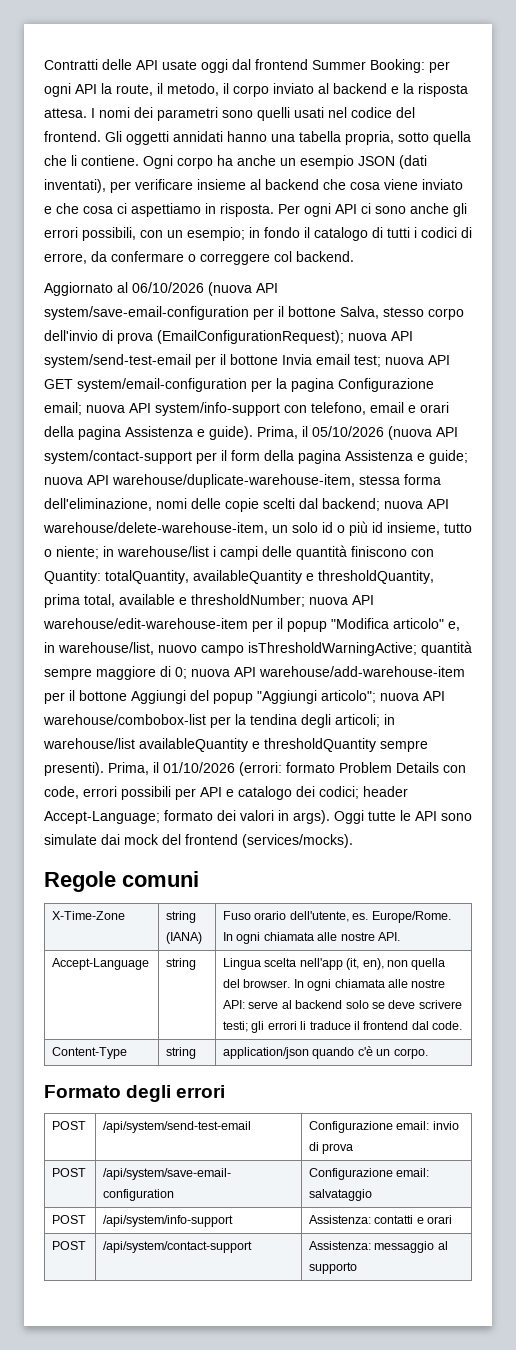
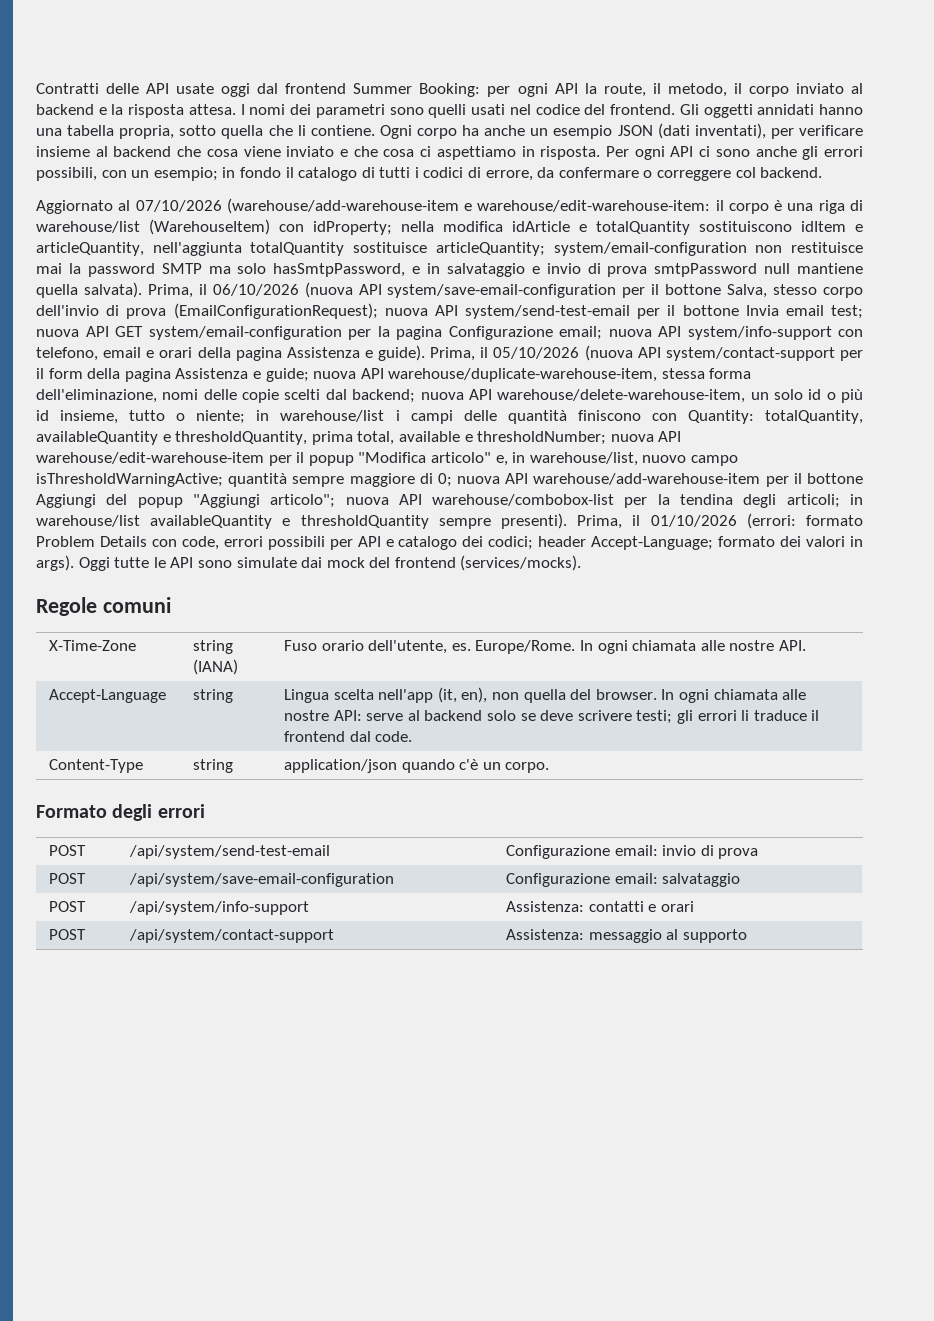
(128, 287) none -> [135,198,863,214] [36,219,863,235] [36,242,863,256] [36,263,863,277] [36,282,207,298] 07/10/2026 (warehouse/add-warehouse-item e warehouse/edit-warehouse-item: il corpo è una riga di warehouse/list (WarehouseItem) con idProperty; nella modifica idArticle e totalQuantity sostituiscono idItem e articleQuantity, nell'aggiunta totalQuantity sostituisce articleQuantity; system/email-configuration non restituisce mai la password SMTP ma solo hasSmtpPassword, e in salvataggio e invio di prova smtpPassword null mantiene quella salvata). Prima, il

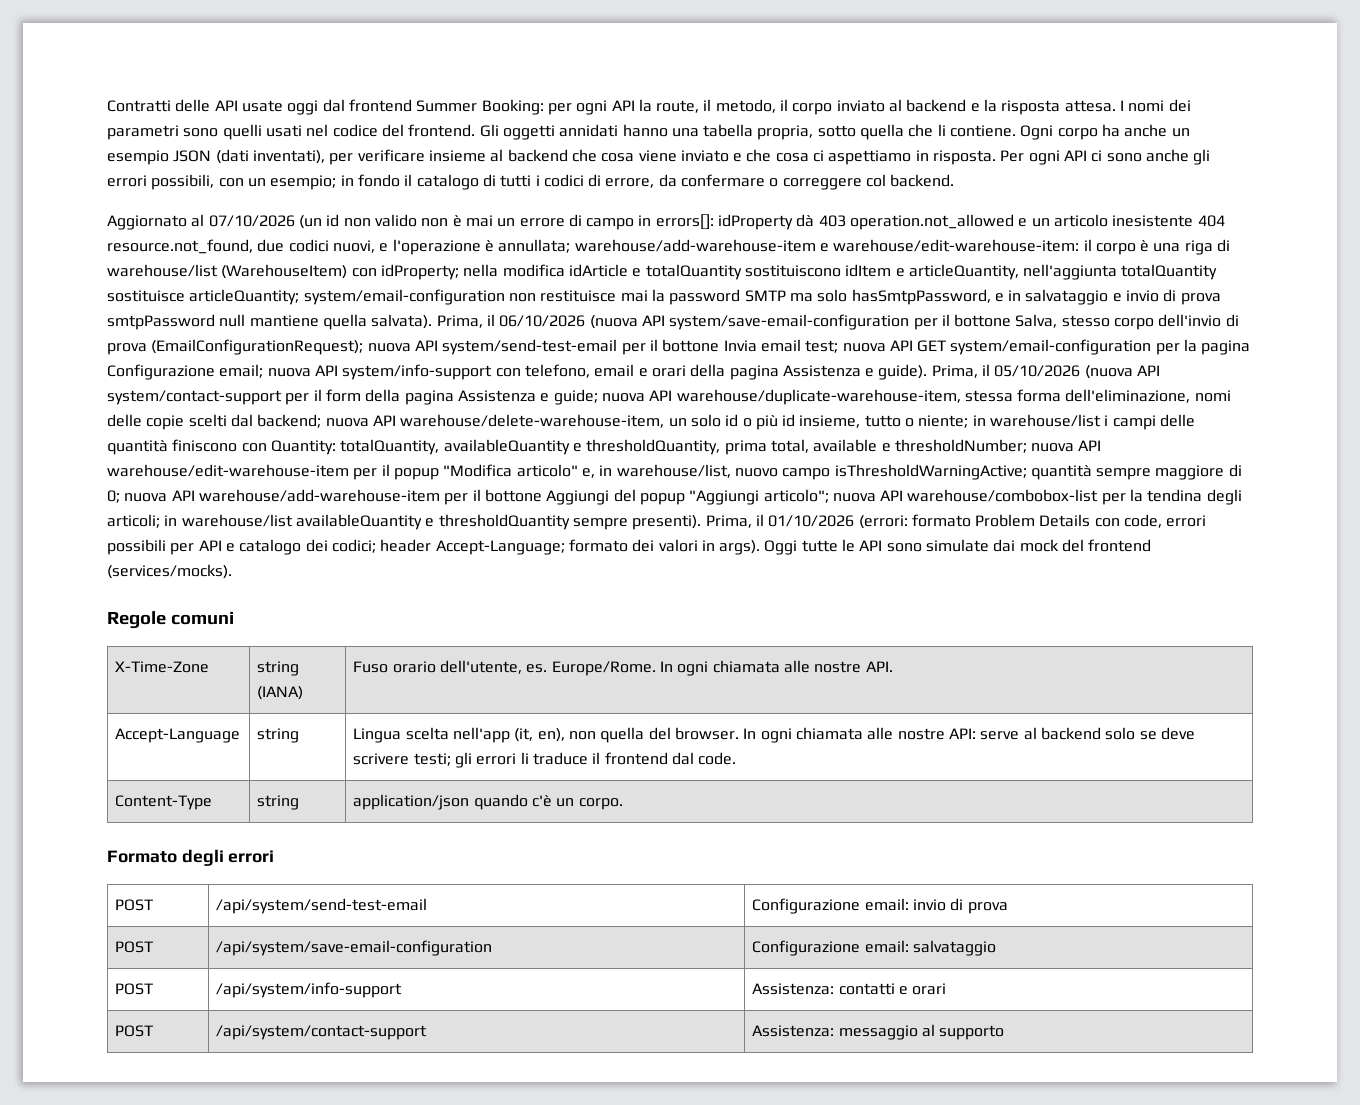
[226,198,459,214] (warehouse/add-warehouse-item -> [298,214,1225,230] [107,239,816,255] (un id non valido non è mai un errore di campo in errors[]: idProperty dà 403 operation.not_allowed e un articolo inesistente 404 resource.not_found, due codici nuovi, e l'operazione è annullata; warehouse/add-warehouse-item

